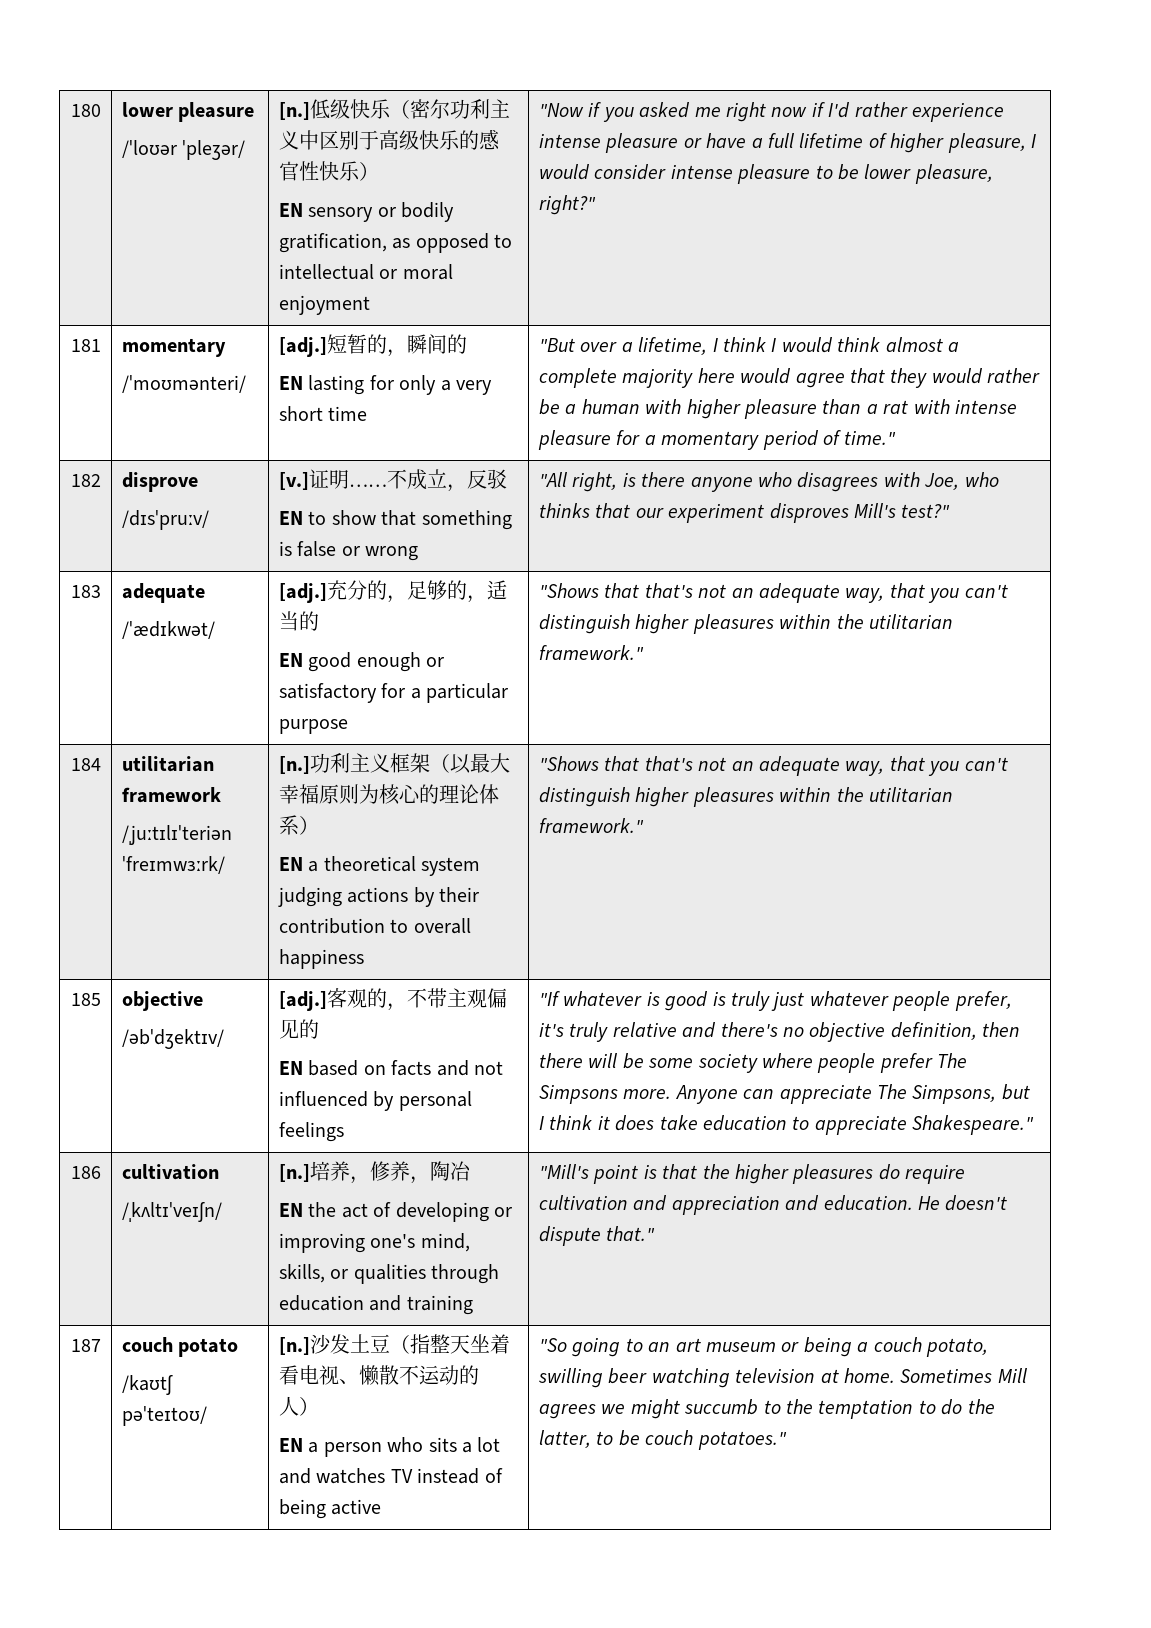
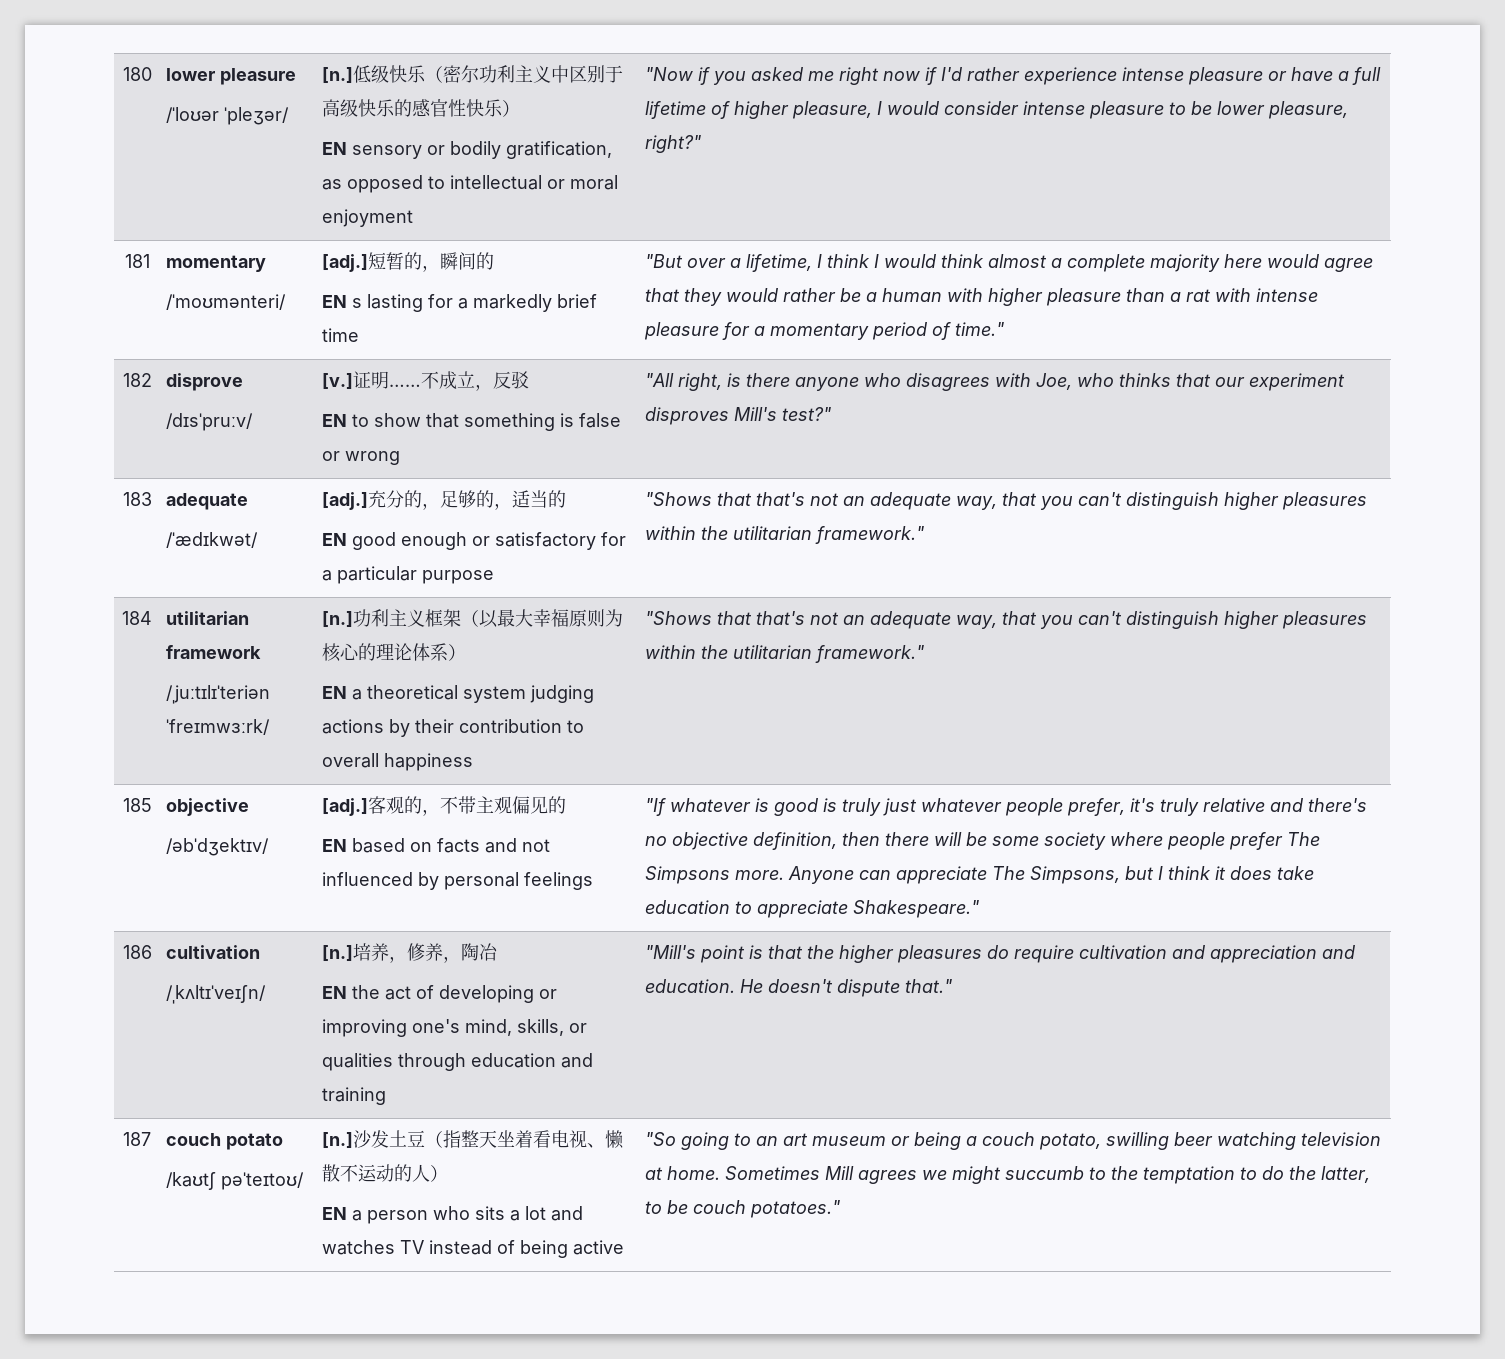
(303, 383) none -> [352,298,363,308] s
[399,375,492,395] [278,406,323,421] only a very short -> [458,294,598,312] a markedly brief

